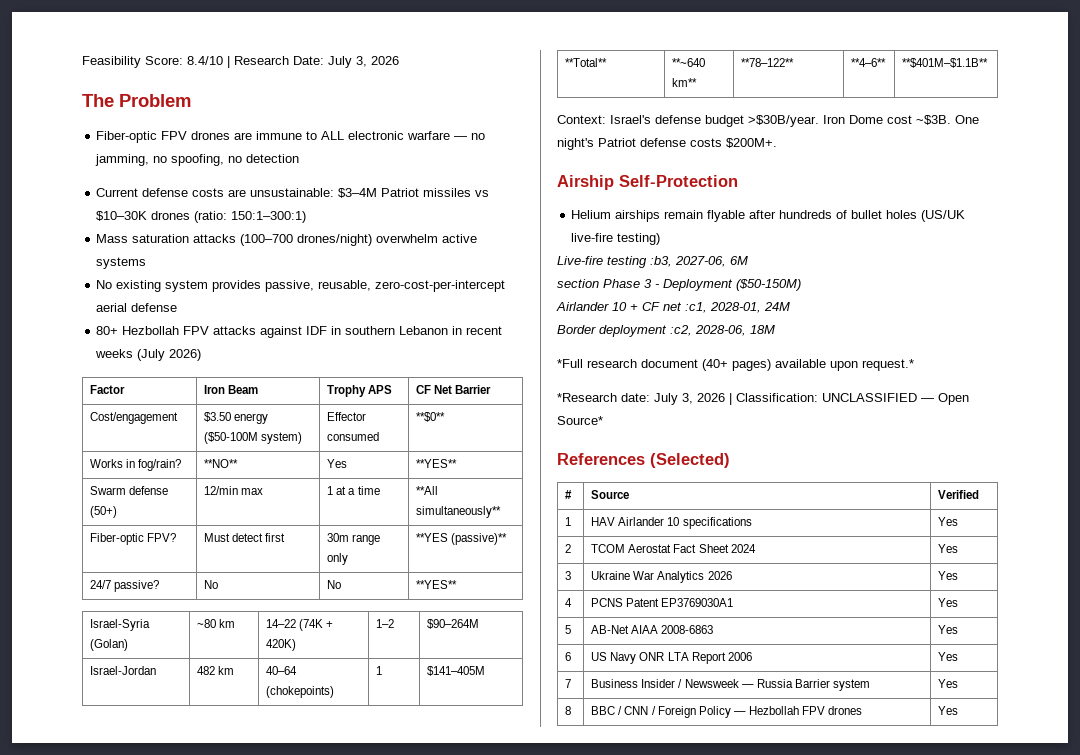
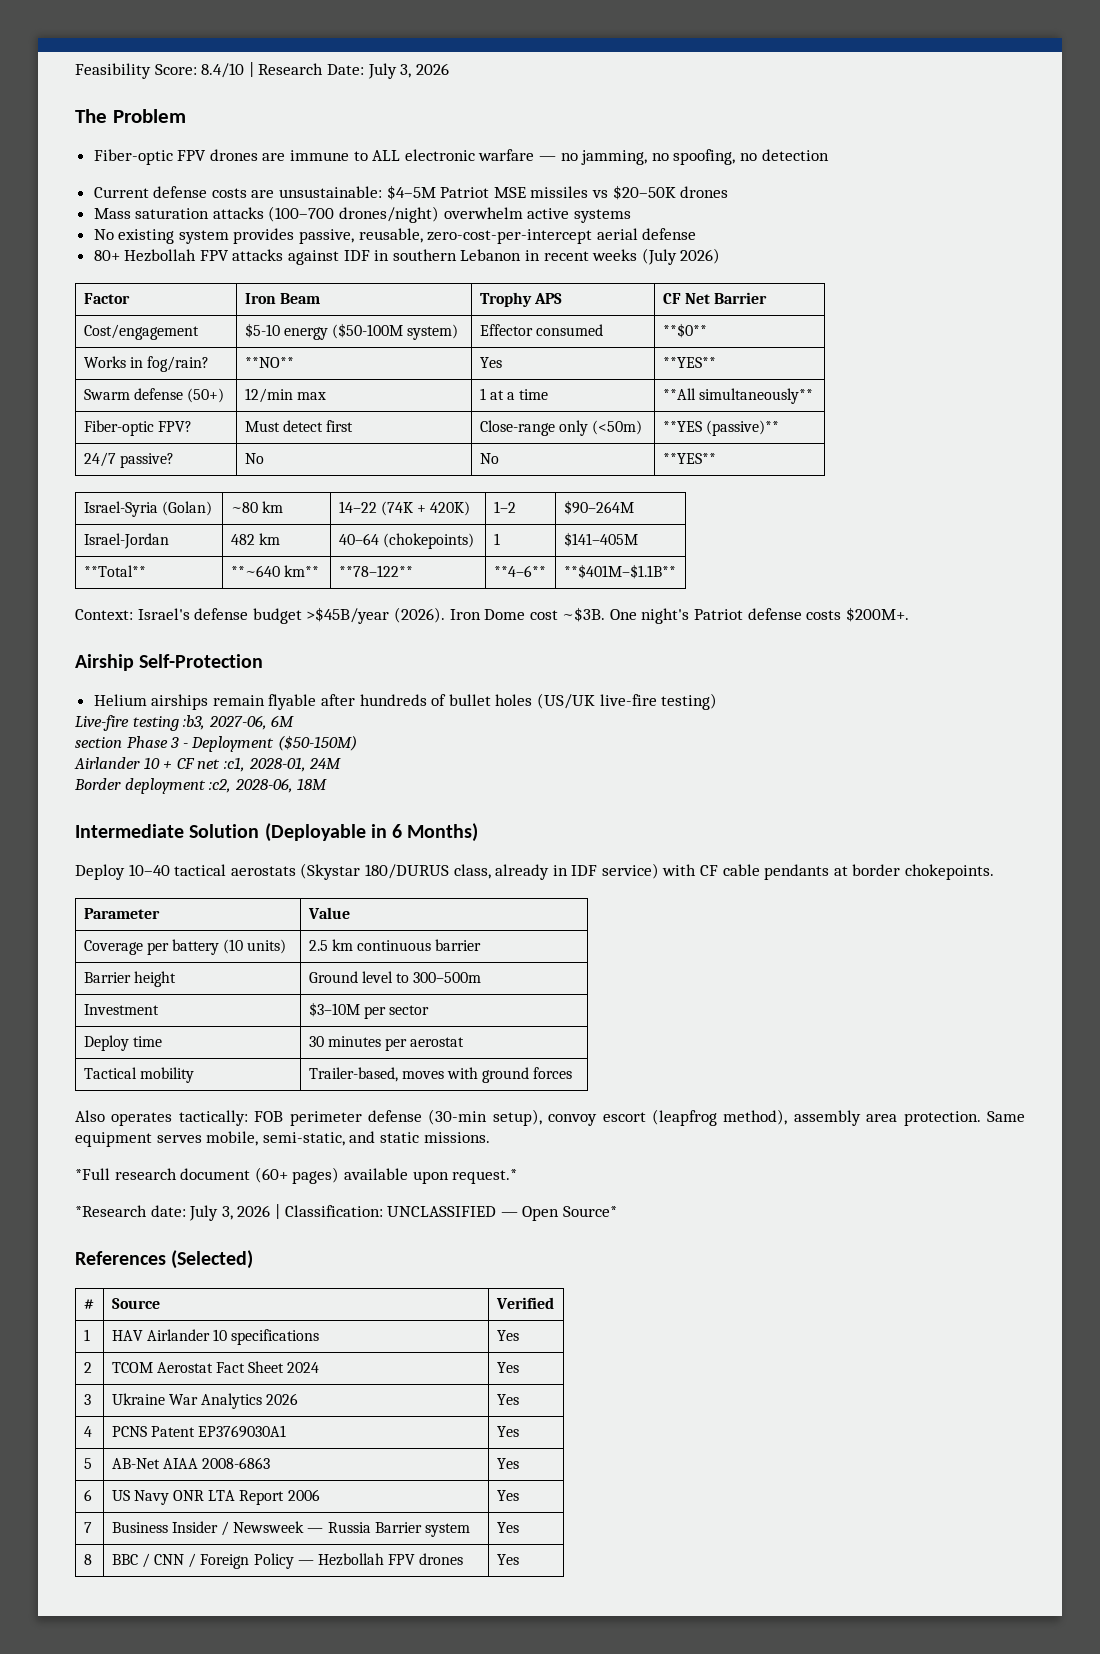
[338,188,420,198] $3–4M Patriot -> [386,185,526,200] $4–5M Patriot MSE
[96,211,307,223] $10–30K drones (ratio: 150:1–300:1) -> [612,185,729,200] $20–50K drones
[204,412,232,422] $3.50 -> [244,323,280,338] $5-10
[327,533,381,545] 30m range -> [479,420,555,436] Close-range
(349, 559) none -> [592,420,643,435] (<50m)
[748,115,819,127] >$30B/year. -> [306,607,445,624] >$45B/year (2026).
(775, 329) none -> [75,823,479,842] [75,863,995,880] [83,908,160,919] [307,907,350,919] [83,939,287,955] [308,939,482,951] [83,971,176,987] [308,971,482,983] [83,1004,159,1015] [308,1002,430,1019] [83,1035,162,1051] [308,1036,465,1051] [83,1067,194,1083] [308,1067,573,1083] [75,1109,1025,1126] [75,1131,490,1147] // Intermediate Solution (Deployable in 6 Months) // Deploy 10–40 tactical aerostats (Skystar 180/DURUS class, already in IDF service) with CF cable pendants at border chokepoints. // Parameter | Value // Coverage per battery (10 units) | 2.5 km continuous barrier // Barrier height | Ground level to 300–500m // Investment | $3–10M per sector // Deploy time | 30 minutes per aerostat // Tactical mobility | Trailer-based, moves with ground forces // Also operates tactically: FOB perimeter defense (30-min setup), convoy escort (leapfrog method), assembly area protection. Same equipment serves mobile, semi-static, and static missions.
[702,359,728,371] (40+ -> [254,1167,288,1183] (60+

